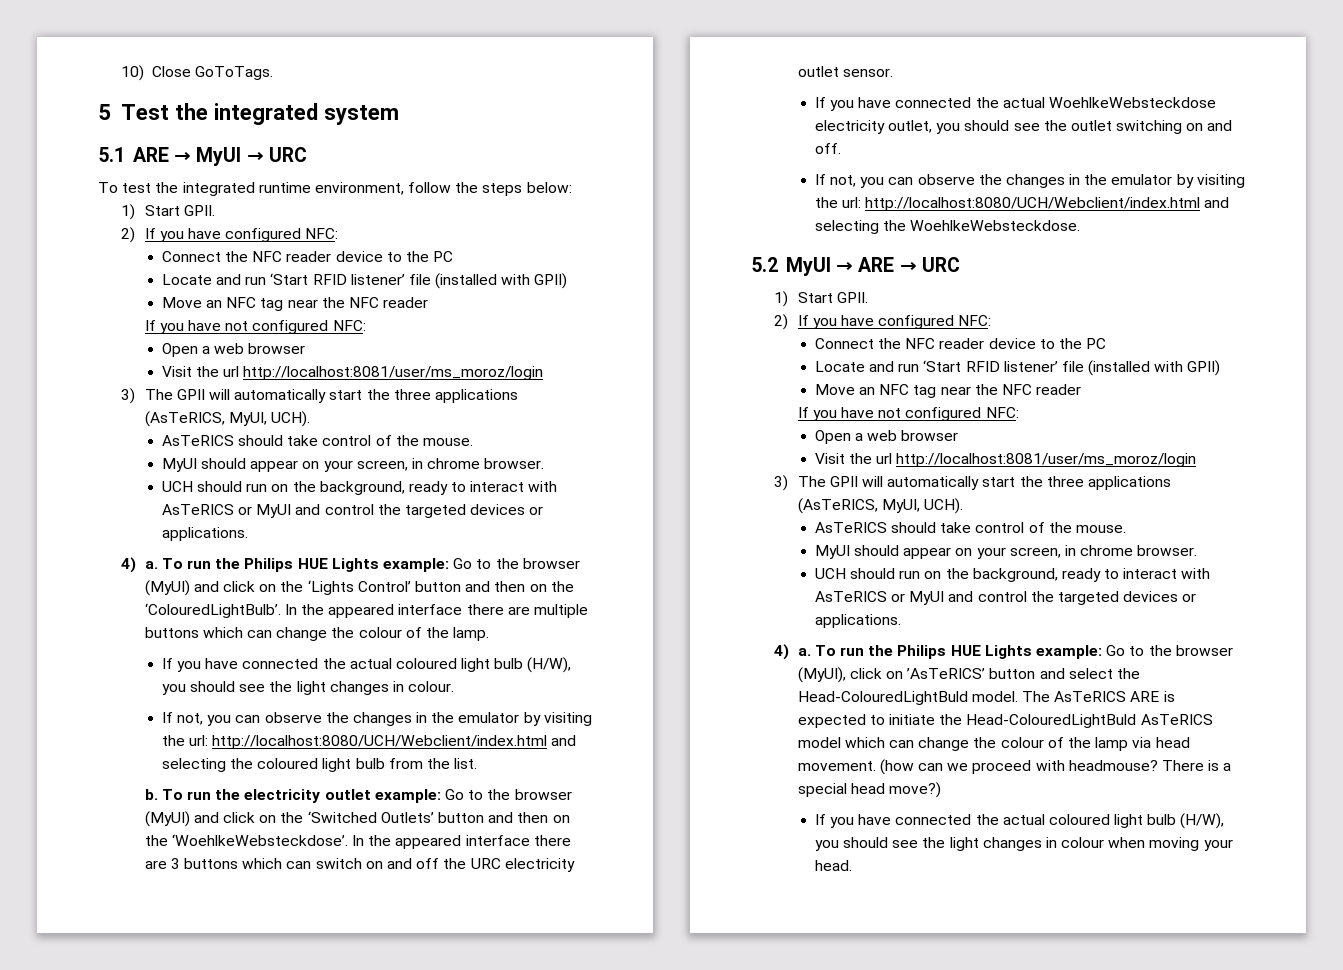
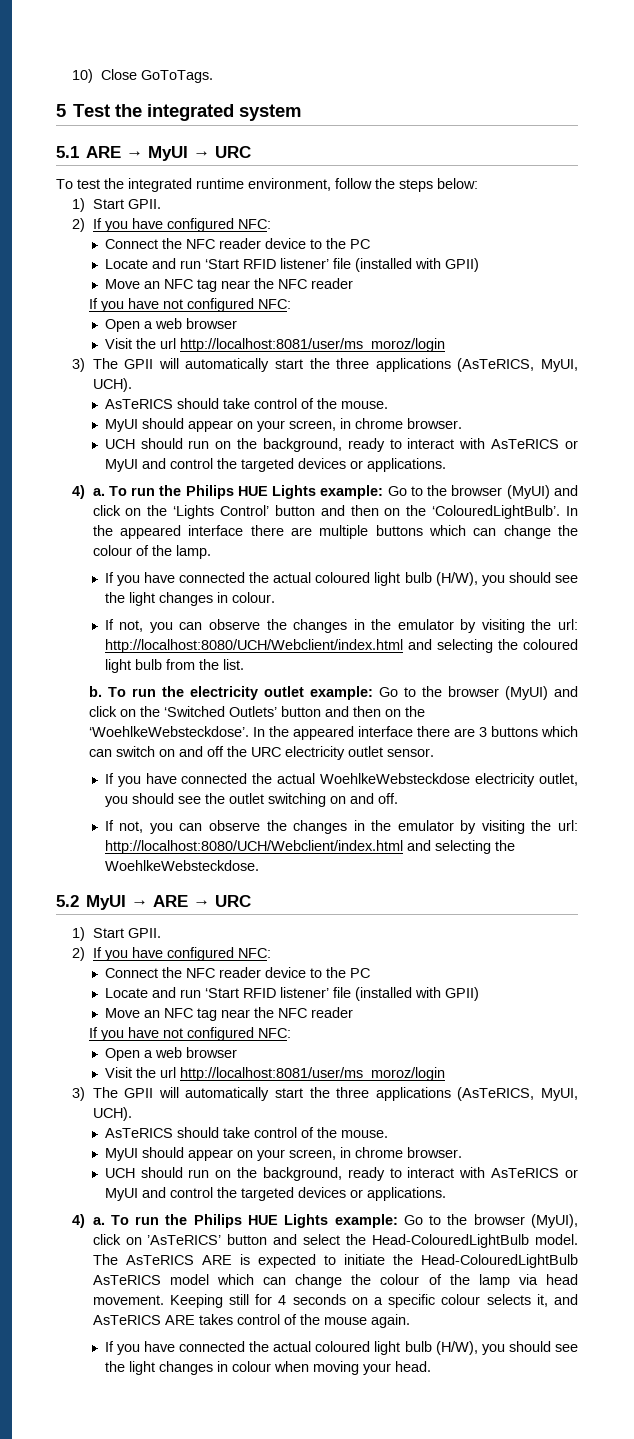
[797,691,968,705] Head-ColouredLightBuld -> [372,1234,530,1248] Head-ColouredLightBulb
[966,714,1137,728] Head-ColouredLightBuld -> [421,1254,579,1268] Head-ColouredLightBulb
[879,759,1232,775] [797,782,942,798] (how can we proceed with headmouse? There is a special head move?) -> [169,1294,578,1308] [92,1314,410,1328] Keeping still for 4 seconds on a specific colour selects it, and AsTeRICS ARE takes control of the mouse again.

